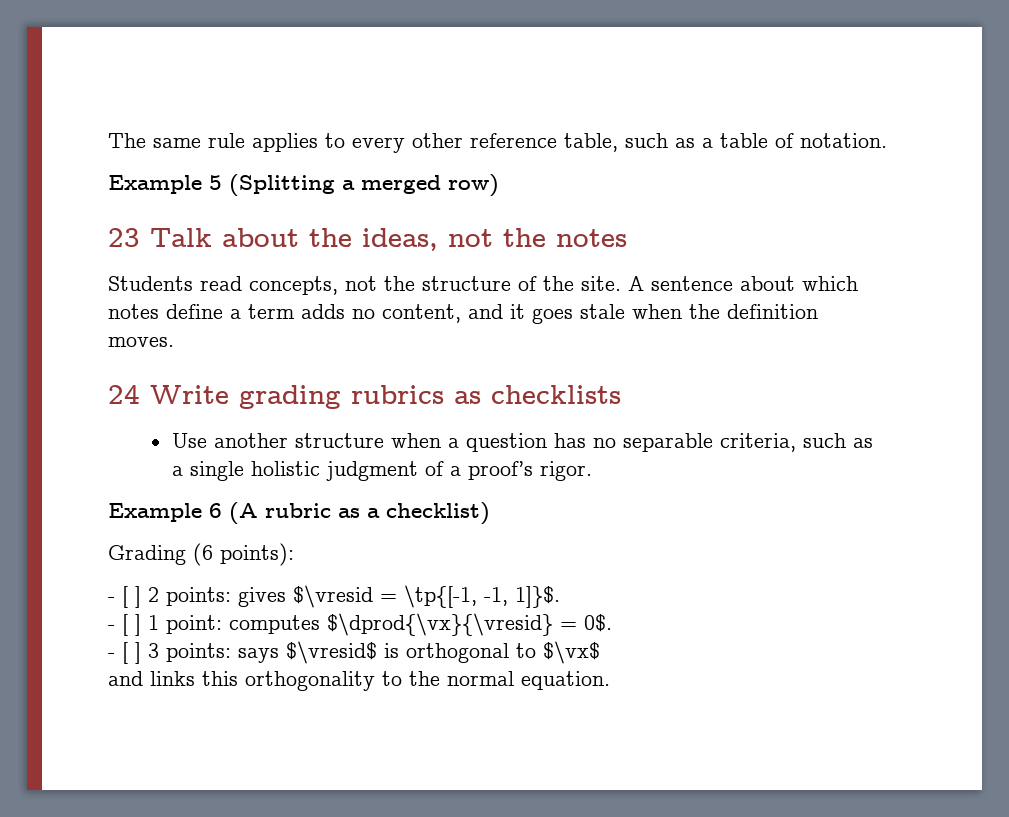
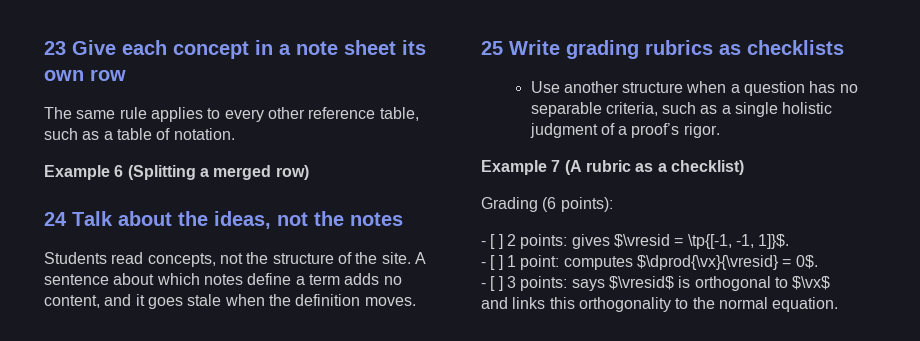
(108, 140) none -> [44,40,426,59] [44,69,126,81] 23 Give each concept in a note sheet its own row //
[209,175,222,190] 5 -> [114,165,124,177] 6
[108,228,140,247] 23 -> [44,212,67,226] 24
[108,385,140,404] 24 -> [481,41,503,55] 25
[209,503,222,518] 6 -> [551,160,561,172] 7

